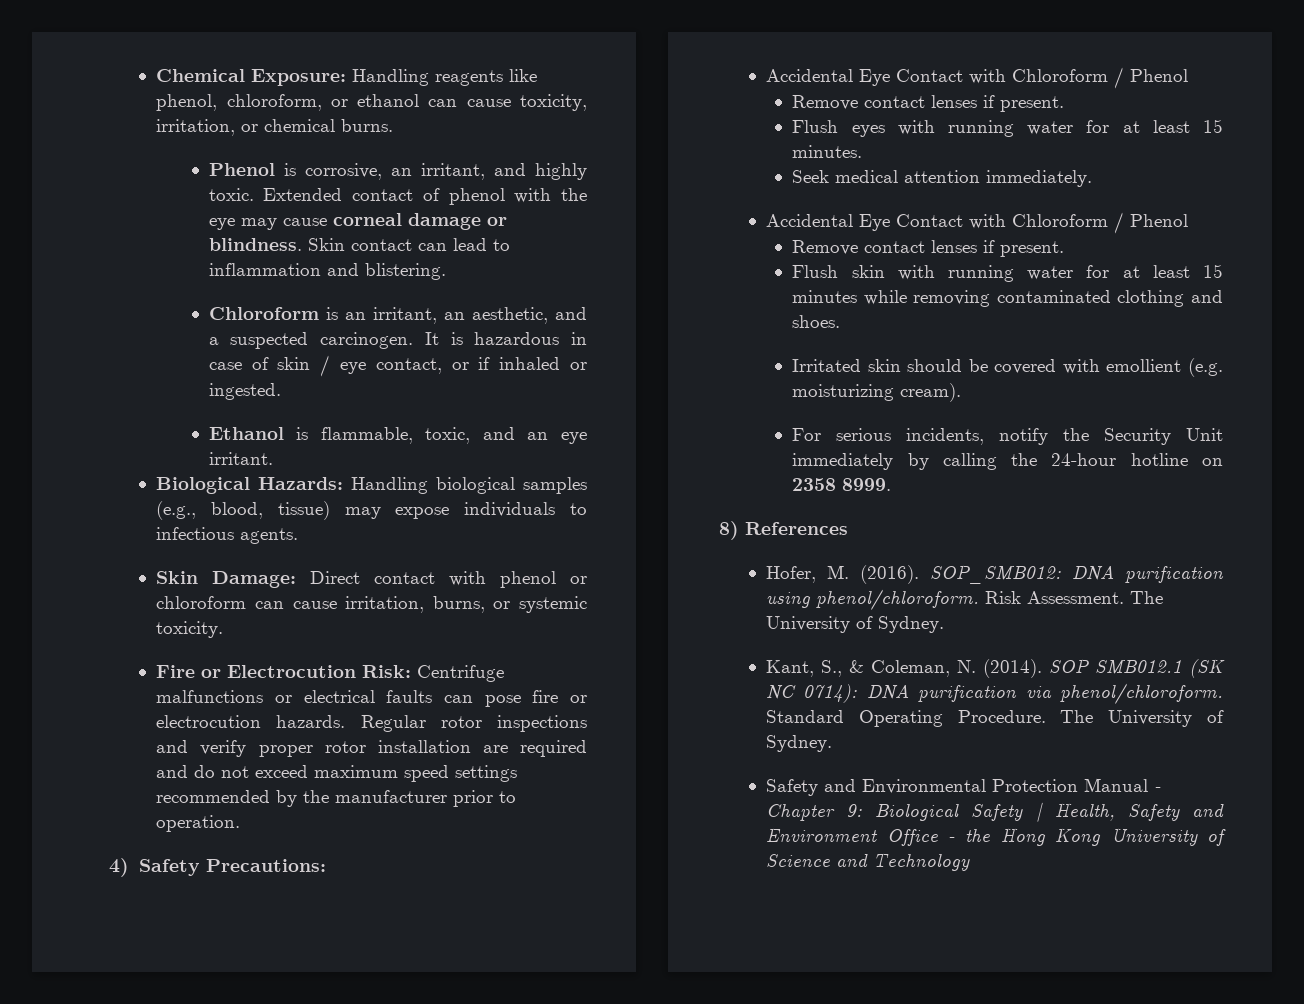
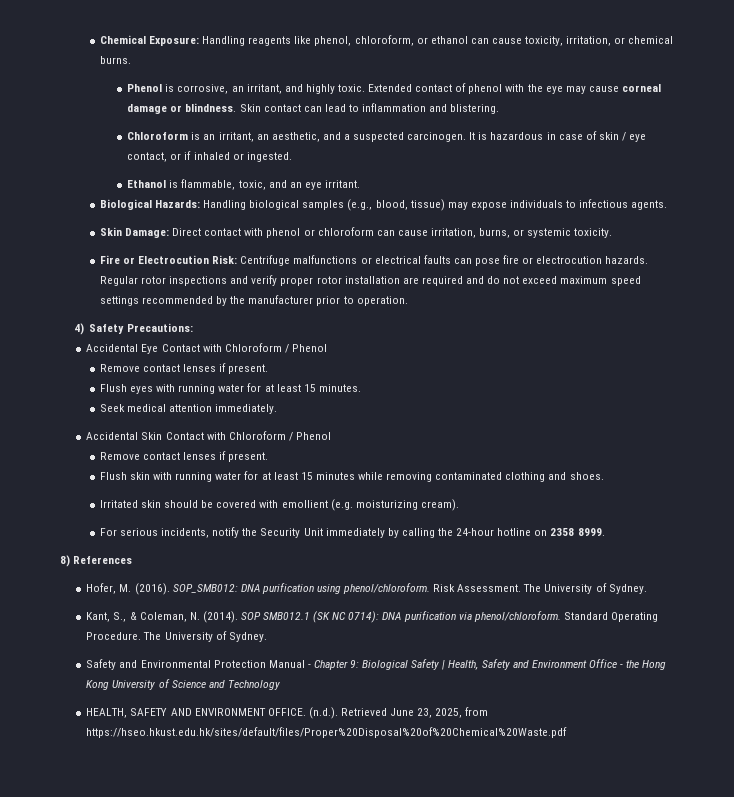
[859,214,891,231] Eye -> [141,432,163,440] Skin
(971, 862) none -> [86,707,489,719] [86,727,568,738] // HEALTH, SAFETY AND ENVIRONMENT OFFICE. (n.d.). Retrieved June 23, 2025, from https://hseo.hkust.edu.hk/sites/default/files/Proper%20Disposal%20of%20Chemical%20Waste.pdf

